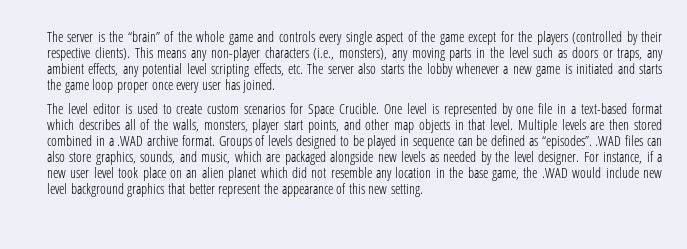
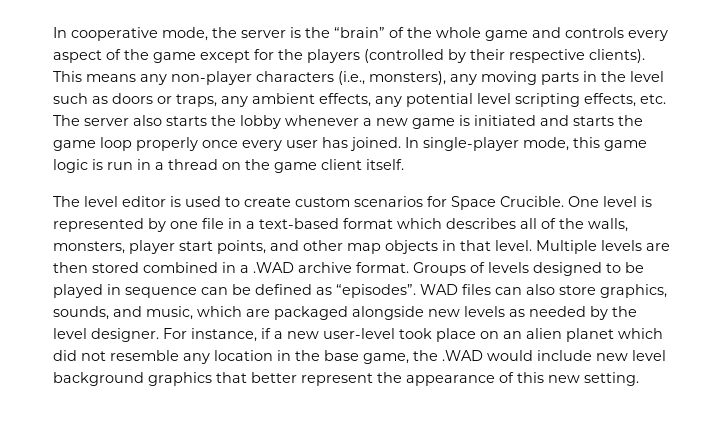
[47,31,63,42] The -> [53,27,237,41] In cooperative mode, the
[345,31,372,45] single -> (668, 35) none
[116,82,148,93] proper -> [136,137,198,151] properly
(276, 86) none -> [405,137,647,151] [53,159,404,173] In single-player mode, this game logic is run in a thread on the game client itself.
[595,136,622,146] .WAD -> [420,284,458,295] WAD
[70,167,114,178] user level -> [323,328,395,339] user-level

